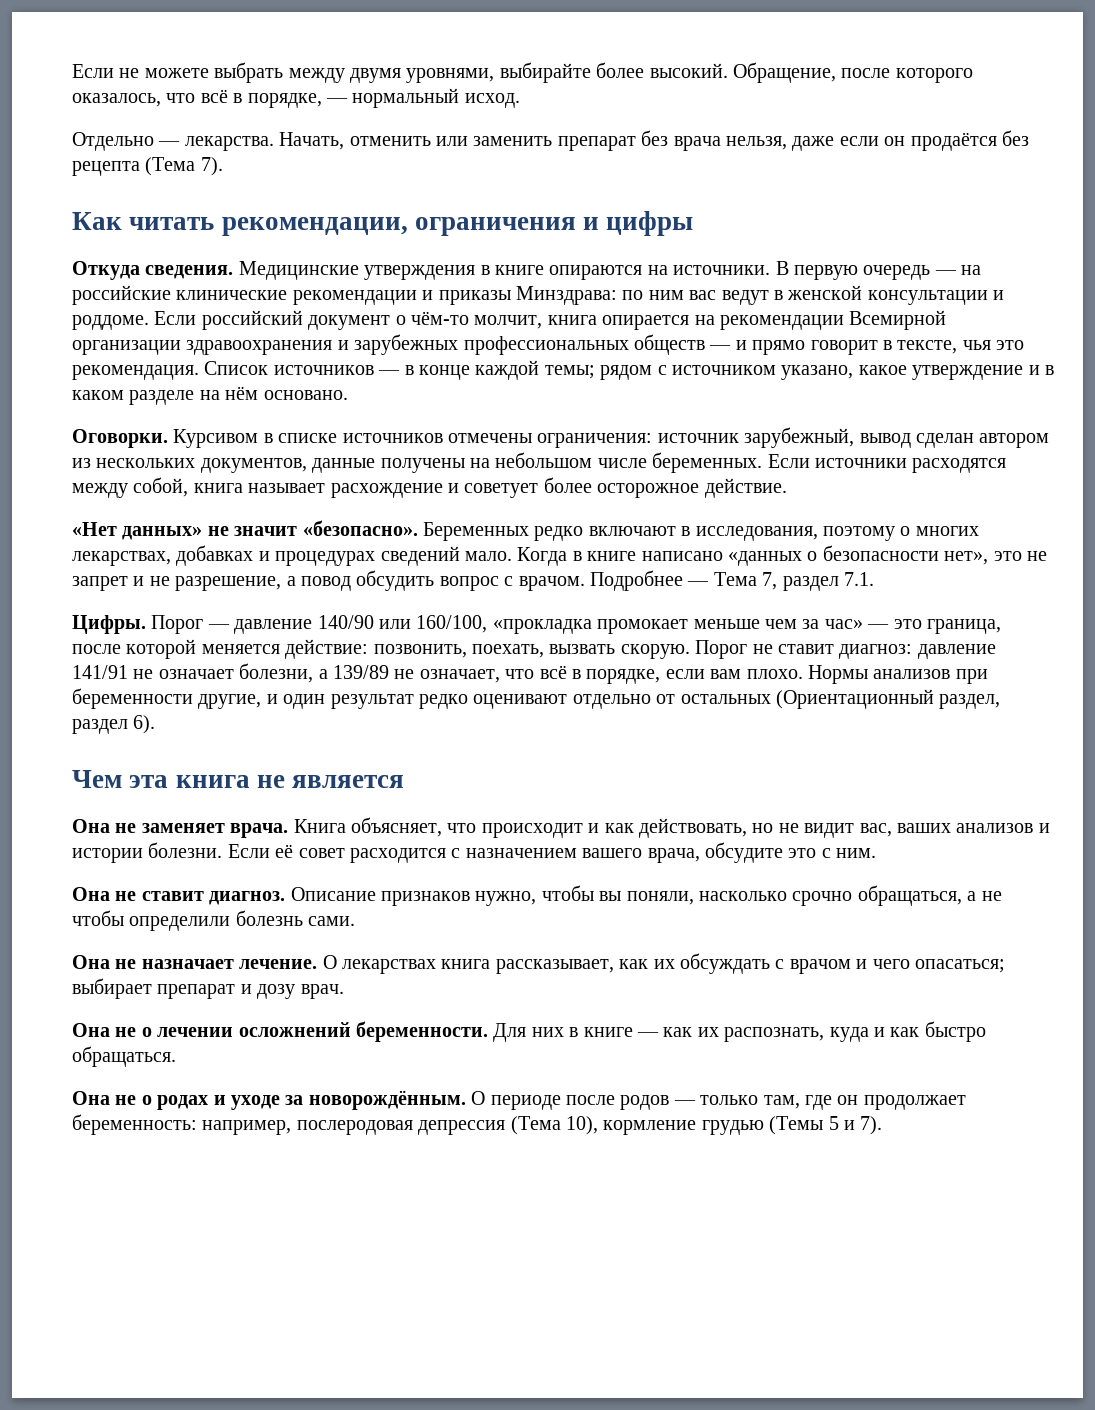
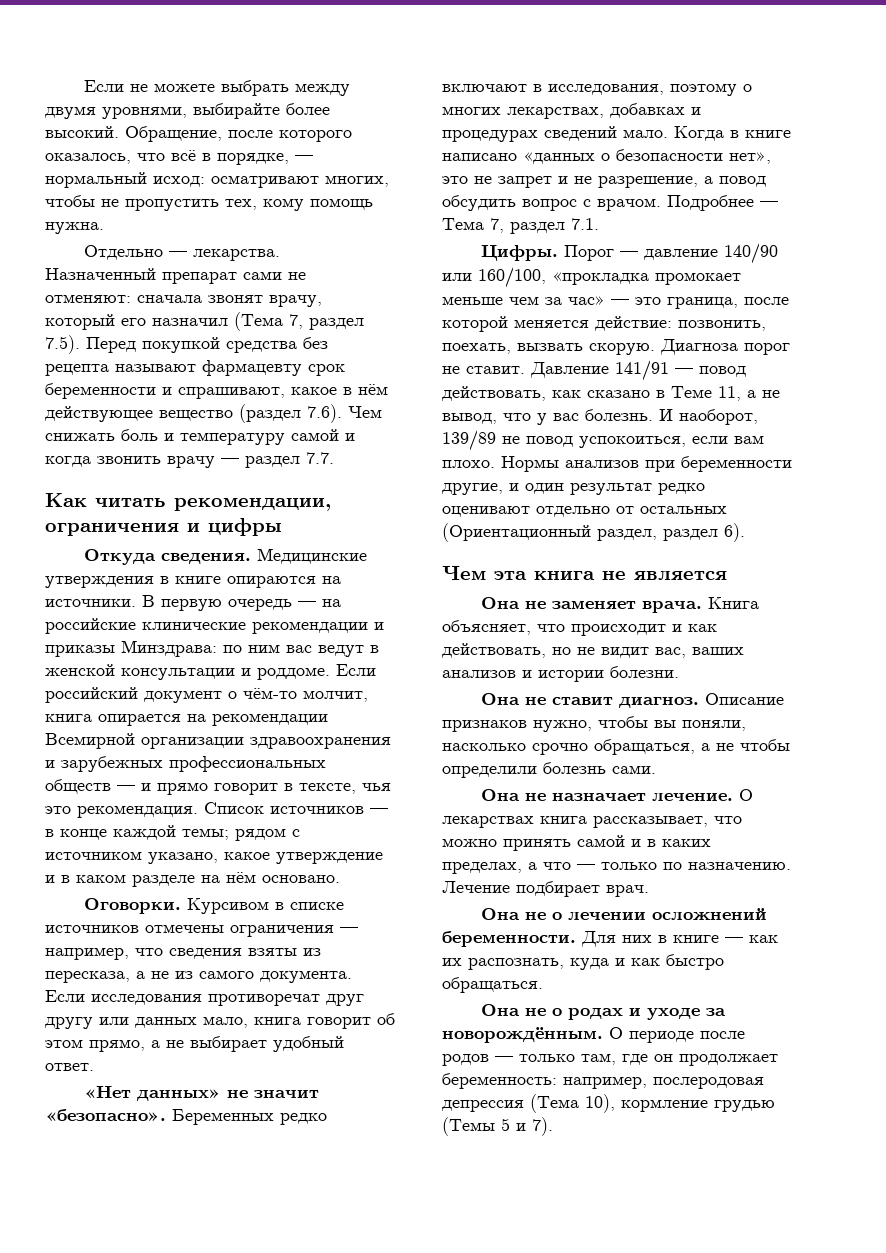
[464,93,520,108] [72,130,1029,151] [72,157,223,176] исход. // Отдельно — лекарства. Начать, отменить или заменить препарат без врача нельзя, даже если он продаётся без рецепта (Тема 7). -> [153,175,389,188] [45,195,373,211] [45,222,104,234] [84,245,281,261] [45,268,306,284] [45,294,322,307] [45,312,364,331] [45,335,328,354] [45,360,345,376] [45,383,388,399] [45,404,382,423] [45,429,355,445] [45,452,334,468] исход: осматривают многих, чтобы не пропустить тех, кому помощь нужна. // Отдельно — лекарства. Назначенный препарат сами не отменяют: сначала звонят врачу, который его назначил (Тема 7, раздел 7.5). Перед покупкой средства без рецепта называют фармацевту срок беременности и спрашивают, какое в нём действующее вещество (раздел 7.6). Чем снижать боль и температуру самой и когда звонить врачу — раздел 7.7.
[537,427,1050,448] [72,452,1007,473] [72,477,787,498] ограничения: источник зарубежный, вывод сделан автором из нескольких документов, данные получены на небольшом числе беременных. Если источники расходятся между собой, книга называет расхождение и советует более осторожное действие. -> [230,925,358,937] [45,947,321,960] [45,970,352,983] [45,990,364,1006] [45,1013,395,1029] [45,1036,344,1052] [45,1063,94,1071] ограничения — например, что сведения взяты из пересказа, а не из самого документа. Если исследования противоречат друг другу или данных мало, книга говорит об этом прямо, а не выбирает удобный ответ.
[695,640,996,659] [72,663,661,684] Порог не ставит диагноз: давление 141/91 не означает болезни, а 139/89 не означает, что всё в порядке, -> [660,339,790,355] [442,360,746,381] [442,386,780,401] [442,409,758,425] [442,430,686,451] Диагноза порог не ставит. Давление 141/91 — повод действовать, как сказано в Теме 11, а не вывод, что у вас болезнь. И наоборот, 139/89 не повод успокоиться,
[227,842,877,863] Если её совет расходится с назначением вашего врача, обсудите это с ним. -> (679, 672) none
[619,953,1005,974] [72,978,296,999] как их обсуждать с врачом и чего опасаться; выбирает препарат и дозу -> [714,816,742,824] [442,835,711,851] [442,862,791,874] [442,881,600,897] что можно принять самой и в каких пределах, а что — только по назначению. Лечение подбирает

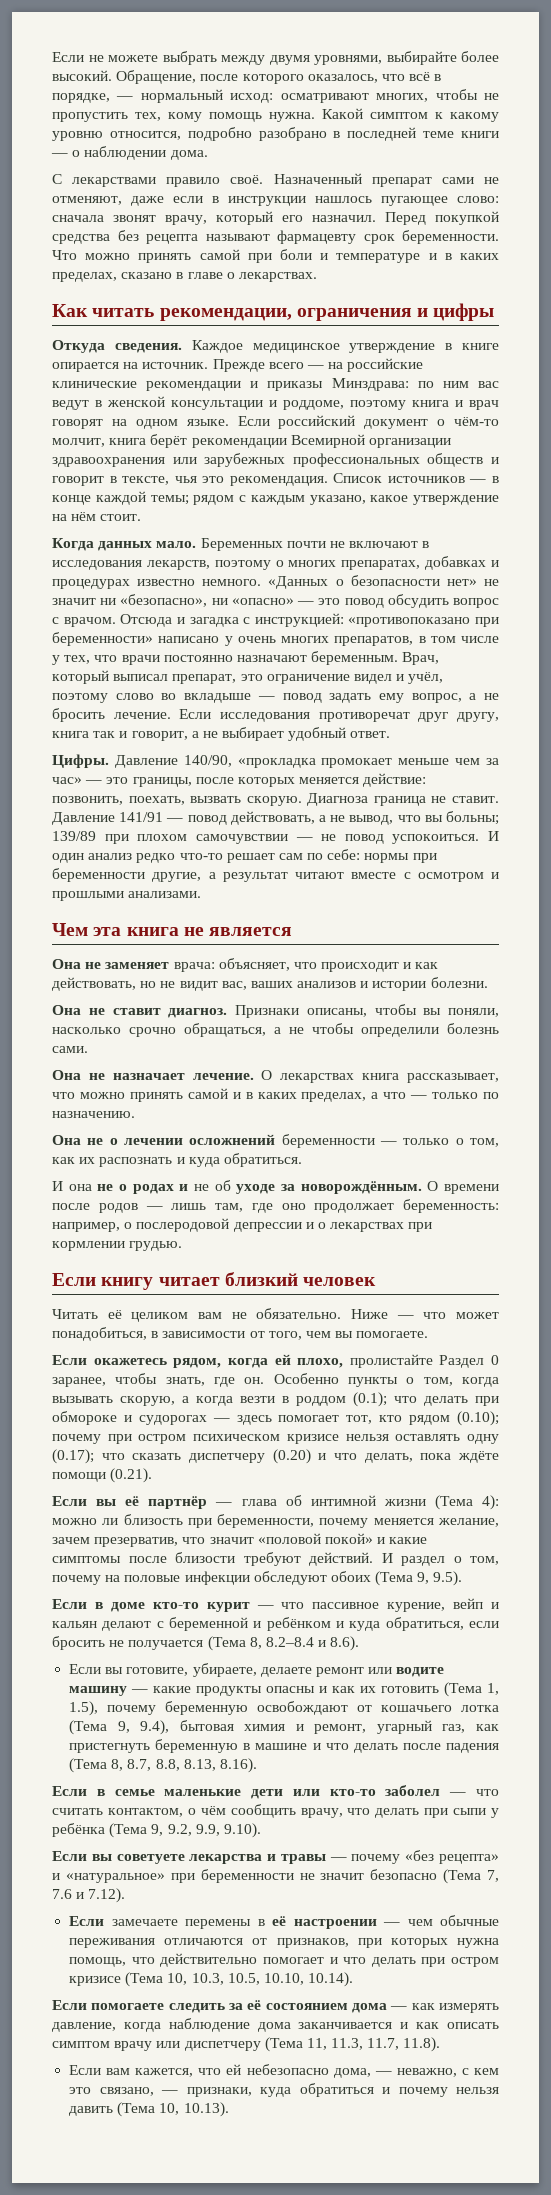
[84,245,281,261] [45,268,306,284] [45,294,131,303] // Отдельно — лекарства. Назначенный препарат сами не отменяют: -> [322,108,499,122] [52,127,499,141] [51,146,208,160] [52,173,500,187] [52,196,499,206] Какой симптом к какому уровню относится, подробно разобрано в последней теме книги — о наблюдении дома. // С лекарствами правило своё. Назначенный препарат сами не отменяют, даже если в инструкции нашлось пугающее слово:
[152,312,364,331] [45,335,80,354] назначил (Тема 7, раздел 7.5). -> [312,215,376,222] назначил.
[45,383,388,399] [45,404,382,423] [45,429,355,445] [45,452,334,468] беременности и спрашивают, какое в нём действующее вещество (раздел 7.6). Чем снижать боль и температуру самой и когда звонить врачу — раздел 7.7. -> [402,230,499,244] [52,249,499,263] [52,272,317,282] беременности. Что можно принять самой при боли и температуре и в каких пределах, сказано в главе о лекарствах.
[257,548,368,564] [45,576,341,588] [45,595,292,611] Медицинские утверждения в книге опираются на источники. В первую очередь -> [191,340,499,353] [52,359,304,372] Каждое медицинское утверждение в книге опирается на источник. Прежде всего
[257,667,330,680] роддоме. -> [283,400,499,410] [52,419,229,429] роддоме, поэтому книга и врач говорят на одном языке.
[98,714,206,726] опирается на -> [150,434,188,448] берёт
[45,760,55,768] и -> [172,457,197,464] или
[117,782,208,795] — и прямо -> [491,457,499,464] и
[45,851,142,860] источником -> [250,495,305,505] каждым
[45,872,340,887] [84,898,345,914] [45,924,358,937] [45,947,321,960] [45,970,352,983] [45,990,364,1006] [45,1013,395,1029] [45,1039,145,1052] и в каком разделе на нём основано. // Оговорки. Курсивом в списке источников отмечены ограничения — например, что сведения взяты из пересказа, а не из самого документа. Если исследования противоречат друг другу или данных мало, книга говорит об этом прямо, -> [52,512,142,521] [52,538,430,551] [52,556,499,570] [52,575,500,589] [52,594,500,608] [52,613,499,627] [52,632,499,646] [52,651,440,665] [52,670,444,684] [52,693,499,703] [52,708,500,722] [52,731,188,741] на нём стоит. // Когда данных мало. Беременных почти не включают в исследования лекарств, поэтому о многих препаратах, добавках и процедурах известно немного. «Данных о безопасности нет» не значит ни «безопасно», ни «опасно» — это повод обсудить вопрос с врачом. Отсюда и загадка с инструкцией: «противопоказано при беременности» написано у очень многих препаратов, в том числе у тех, что врачи постоянно назначают беременным. Врач, который выписал препарат, это ограничение видел и учёл, поэтому слово во вкладыше — повод задать ему вопрос, а не бросить лечение. Если исследования противоречат друг другу, книга так и говорит,
[84,1085,320,1101] [45,1109,327,1125] [442,83,752,96] [442,103,701,119] [442,126,791,142] [442,149,771,164] [442,176,766,188] [442,195,778,211] [442,218,599,234] [481,243,779,264] [442,267,546,288] «Нет данных» не значит «безопасно». Беременных редко включают в исследования, поэтому о многих лекарствах, добавках и процедурах сведений мало. Когда в книге написано «данных о безопасности нет», это не запрет и не разрешение, а повод обсудить вопрос с врачом. Подробнее — Тема 7, раздел 7.1. // Цифры. Порог — давление 140/90 или 160/100, -> [52,754,232,768] Цифры. Давление 140/90,
[667,297,789,309] [442,316,508,332] граница, после которой -> [132,777,295,787] границы, после которых
[744,343,790,355] порог -> [373,796,426,806] граница
[552,386,780,401] [442,409,758,425] [442,430,764,451] [442,456,792,472] [442,483,705,495] [442,506,727,517] [442,523,745,542] как сказано в Теме 11, а не вывод, что у вас болезнь. И наоборот, 139/89 не повод успокоиться, если вам плохо. Нормы анализов при беременности другие, и один результат редко оценивают отдельно от остальных (Ориентационный раздел, раздел 6). -> [318,811,499,825] [52,831,499,844] [52,849,437,863] [52,868,499,882] [52,891,202,901] а не вывод, что вы больны; 139/89 при плохом самочувствии — не повод успокоиться. И один анализ редко что-то решает сам по себе: нормы при беременности другие, а результат читают вместе с осмотром и прошлыми анализами.
[642,597,760,613] врача. Книга -> [173,962,215,972] врача:
[705,693,785,705] [442,720,592,732] Описание признаков нужно, -> [235,1005,367,1018] Признаки описаны,
[442,881,649,897] Лечение подбирает врач. -> (135, 1114) none
[442,931,778,947] [442,954,724,970] [442,977,543,993] [481,1004,521,1016] беременности. Для них в книге — как их распознать, куда и как быстро обращаться. // Она -> [281,1134,499,1148] [52,1153,302,1167] [52,1181,92,1191] беременности — только о том, как их распознать и куда обратиться. // И она
(642, 1012) none -> [194,1180,231,1191] не об
[629,1031,694,1043] периоде -> [444,1184,499,1194] времени
[519,1054,575,1062] только -> [171,1203,207,1210] лишь
[654,1054,673,1062] он -> [281,1203,306,1210] оно
[653,1077,764,1089] [442,1094,775,1113] [442,1117,553,1136] послеродовая депрессия (Тема 10), кормление грудью (Темы 5 и 7). -> [124,1218,433,1232] [52,1241,183,1251] [52,1272,377,1290] [52,1308,499,1322] [52,1327,429,1341] [52,1354,499,1368] [52,1373,499,1387] [52,1392,499,1407] [52,1411,500,1426] [52,1434,500,1444] [52,1449,500,1464] [52,1468,153,1483] [52,1495,500,1510] [52,1514,499,1528] [52,1533,428,1547] [52,1552,499,1566] [52,1571,463,1586] [52,1598,499,1612] [52,1617,499,1631] [52,1636,360,1651] [69,1663,445,1677] [69,1682,499,1697] [69,1701,499,1716] [69,1720,500,1735] [69,1739,499,1753] [69,1758,257,1773] [52,1785,499,1799] [52,1804,499,1818] [52,1823,261,1838] [52,1850,499,1864] [52,1869,499,1884] [52,1888,126,1903] [69,1915,499,1929] [69,1938,499,1948] [69,1953,499,1967] [69,1972,354,1987] [52,2000,499,2013] [52,2018,499,2032] [52,2037,441,2052] [69,2064,499,2078] [69,2083,499,2097] [69,2102,229,2117] о послеродовой депрессии и о лекарствах при кормлении грудью. // Если книгу читает близкий человек // Читать её целиком вам не обязательно. Ниже — что может понадобиться, в зависимости от того, чем вы помогаете. // Если окажетесь рядом, когда ей плохо, пролистайте Раздел 0 заранее, чтобы знать, где он. Особенно пункты о том, когда вызывать скорую, а когда везти в роддом (0.1); что делать при обмороке и судорогах — здесь помогает тот, кто рядом (0.10); почему при остром психическом кризисе нельзя оставлять одну (0.17); что сказать диспетчеру (0.20) и что делать, пока ждёте помощи (0.21). // Если вы её партнёр — глава об интимной жизни (Тема 4): можно ли близость при беременности, почему меняется желание, зачем презерватив, что значит «половой покой» и какие симптомы после близости требуют действий. И раздел о том, почему на половые инфекции обследуют обоих (Тема 9, 9.5). // Если в доме кто-то курит — что пассивное курение, вейп и кальян делают с беременной и ребёнком и куда обратиться, если бросить не получается (Тема 8, 8.2–8.4 и 8.6). // Если вы готовите, убираете, делаете ремонт или водите машину — какие продукты опасны и как их готовить (Тема 1, 1.5), почему беременную освобождают от кошачьего лотка (Тема 9, 9.4), бытовая химия и ремонт, угарный газ, как пристегнуть беременную в машине и что делать после падения (Тема 8, 8.7, 8.8, 8.13, 8.16). // Если в семье маленькие дети или кто-то заболел — что считать контактом, о чём сообщить врачу, что делать при сыпи у ребёнка (Тема 9, 9.2, 9.9, 9.10). // Если вы советуете лекарства и травы — почему «без рецепта» и «натуральное» при беременности не значит безопасно (Тема 7, 7.6 и 7.12). // Если замечаете перемены в её настроении — чем обычные переживания отличаются от признаков, при которых нужна помощь, что действительно помогает и что делать при остром кризисе (Тема 10, 10.3, 10.5, 10.10, 10.14). // Если помогаете следить за её состоянием дома — как измерять давление, когда наблюдение дома заканчивается и как описать симптом врачу или диспетчеру (Тема 11, 11.3, 11.7, 11.8). // Если вам кажется, что ей небезопасно дома, — неважно, с кем это связано, — признаки, куда обратиться и почему нельзя давить (Тема 10, 10.13).

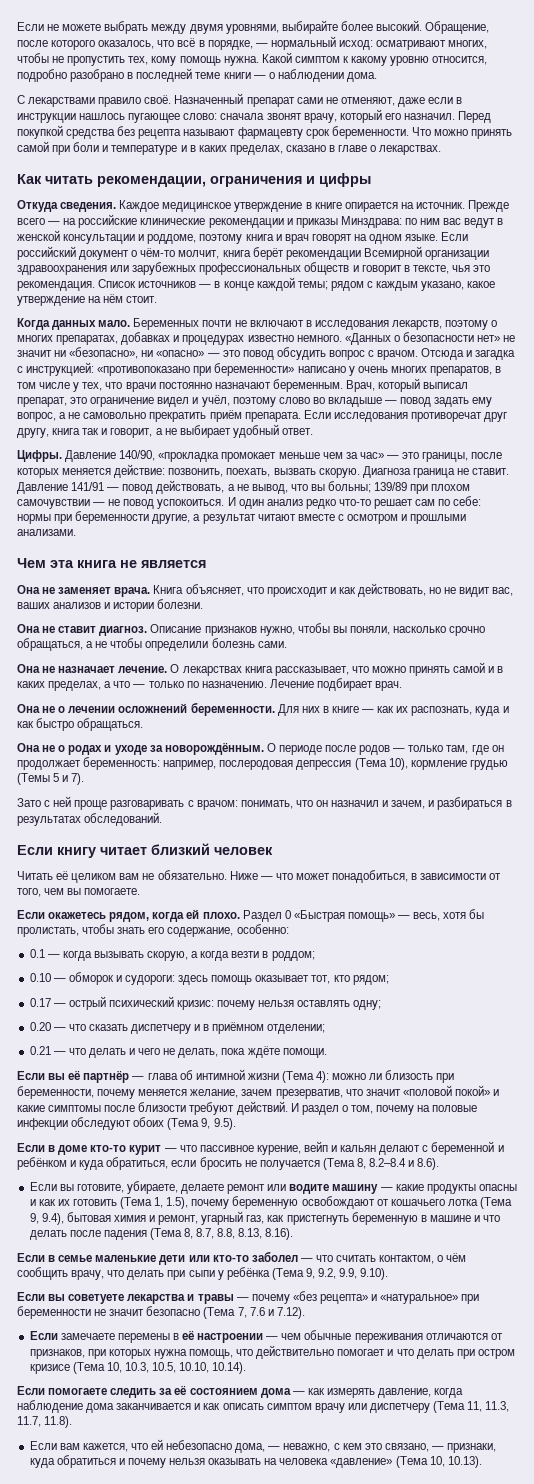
[52,708,171,722] бросить лечение. -> [83,410,301,422] самовольно прекратить приём препарата.
[173,962,215,972] врача: -> [114,585,184,597] врача. Книга
[235,1005,367,1018] Признаки описаны, -> [150,624,295,636] Описание признаков нужно,
(135, 1114) none -> [269,678,403,691] Лечение подбирает врач.
[281,1134,499,1148] [52,1153,302,1167] [52,1181,92,1191] беременности — только о том, как их распознать и куда обратиться. // И она -> [190,702,509,716] [17,718,144,731] [17,743,40,752] беременности. Для них в книге — как их распознать, куда и как быстро обращаться. // Она
[194,1180,231,1191] не об -> (112, 748) none
[444,1184,499,1194] времени -> [278,745,322,755] периоде
[171,1203,207,1210] лишь -> [408,745,444,752] только
[281,1203,306,1210] оно -> [491,745,504,752] он
[124,1218,433,1232] [52,1241,183,1251] о послеродовой депрессии и о лекарствах при кормлении грудью. -> [219,758,508,770] [17,773,85,785] [17,796,512,810] [17,812,163,826] послеродовая депрессия (Тема 10), кормление грудью (Темы 5 и 7). // Зато с ней проще разговаривать с врачом: понимать, что он назначил и зачем, и разбираться в результатах обследований.
[297,1354,499,1368] [52,1373,453,1387] плохо, пролистайте Раздел 0 заранее, чтобы знать, где он. Особенно пункты о том, -> [202,909,485,922] [17,924,289,937] [29,949,60,958] плохо. Раздел 0 «Быстрая помощь» — весь, хотя бы пролистать, чтобы знать его содержание, особенно: // 0.1 —
[296,1392,499,1407] [52,1411,500,1426] [52,1434,500,1444] [52,1449,357,1464] роддом (0.1); что делать при обмороке и судорогах — здесь помогает тот, кто рядом (0.10); почему при остром психическом кризисе нельзя оставлять одну (0.17); что сказать диспетчеру (0.20) и что -> [271,951,315,961] [29,972,389,985] [29,996,382,1010] [29,1022,326,1034] [29,1046,176,1058] роддом; // 0.10 — обморок и судороги: здесь помощь оказывает тот, кто рядом; // 0.17 — острый психический кризис: почему нельзя оставлять одну; // 0.20 — что сказать диспетчеру и в приёмном отделении; // 0.21 — что делать и чего не
[52,1468,153,1483] помощи (0.21). -> [282,1048,327,1058] помощи.
[69,2106,114,2116] давить -> [208,1458,393,1468] оказывать на человека «давление»

